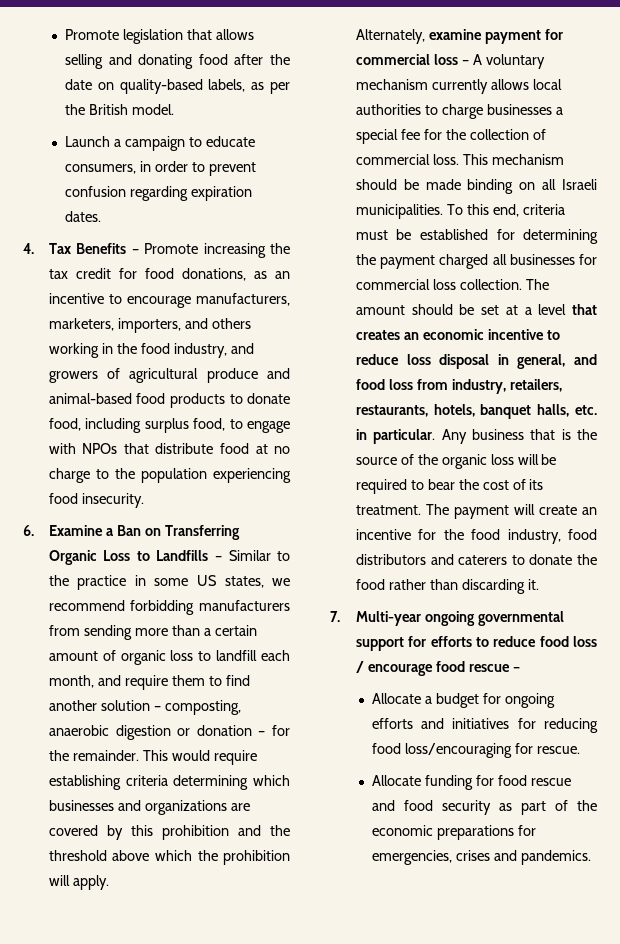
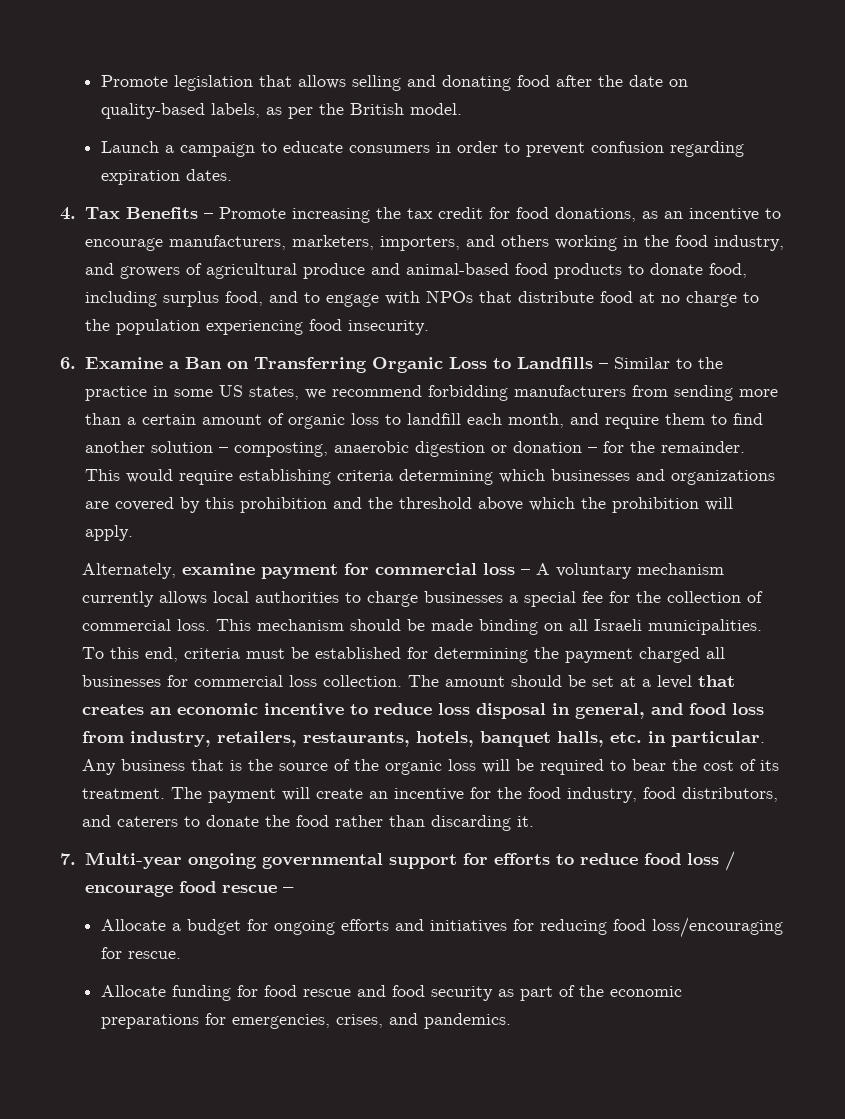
[64,164,136,174] consumers, -> [348,145,430,153] consumers
(226, 424) none -> [268,291,298,303] and
[355,554,426,565] distributors -> [681,787,778,802] distributors,
[455,850,490,861] crises -> [335,1014,383,1028] crises,

